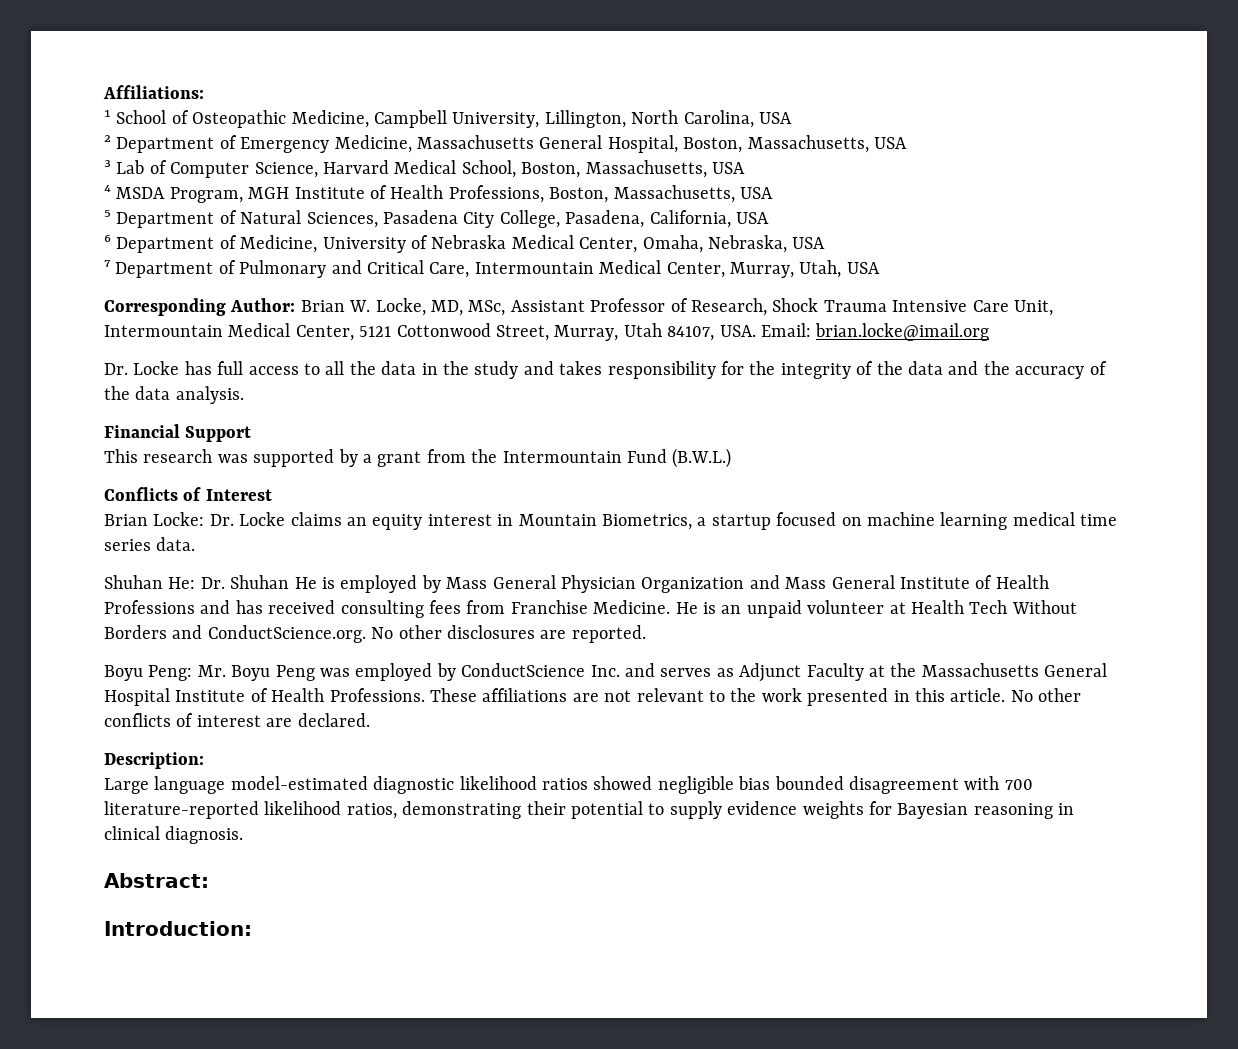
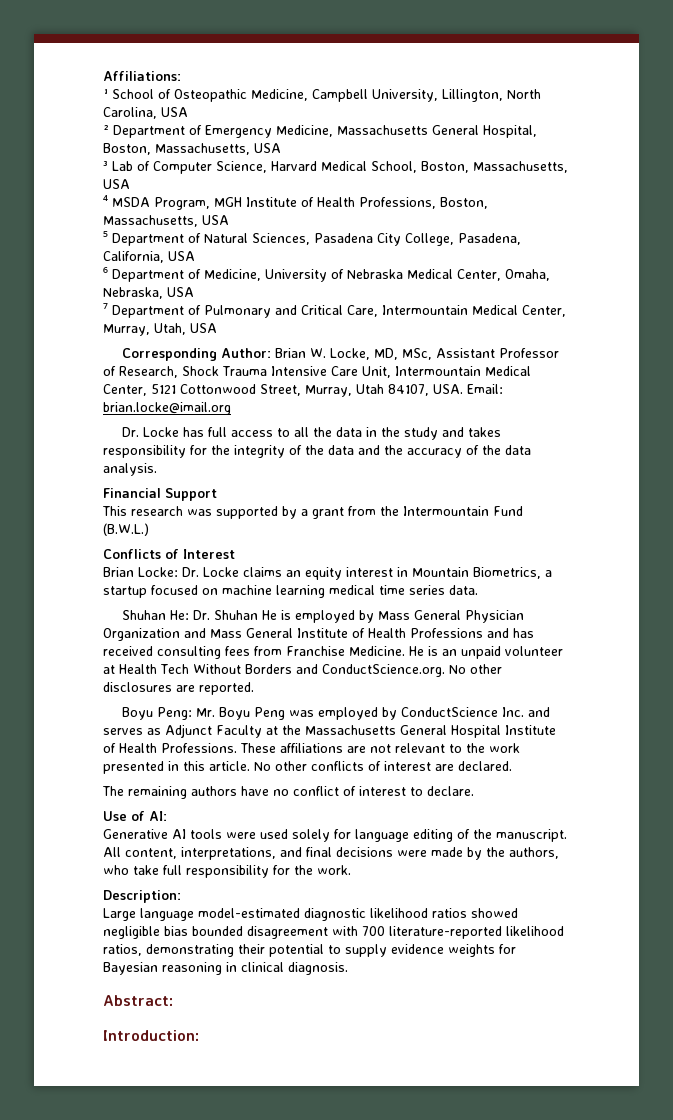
(370, 720) none -> [102,786,474,799] [103,811,167,821] [103,829,567,842] [103,847,559,860] [103,865,351,878] // The remaining authors have no conflict of interest to declare. // Use of AI: // Generative AI tools were used solely for language editing of the manuscript. All content, interpretations, and final decisions were made by the authors, who take full responsibility for the work.

